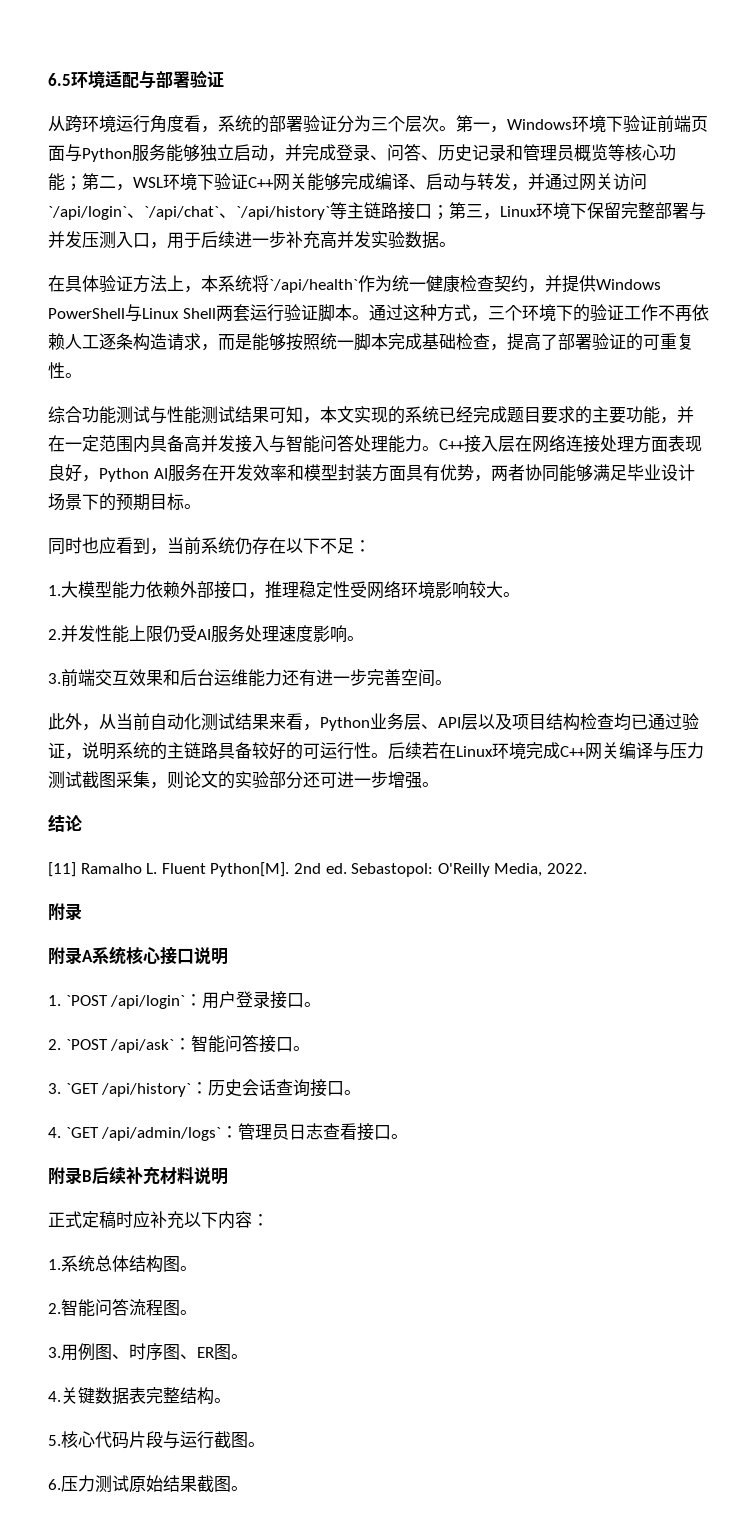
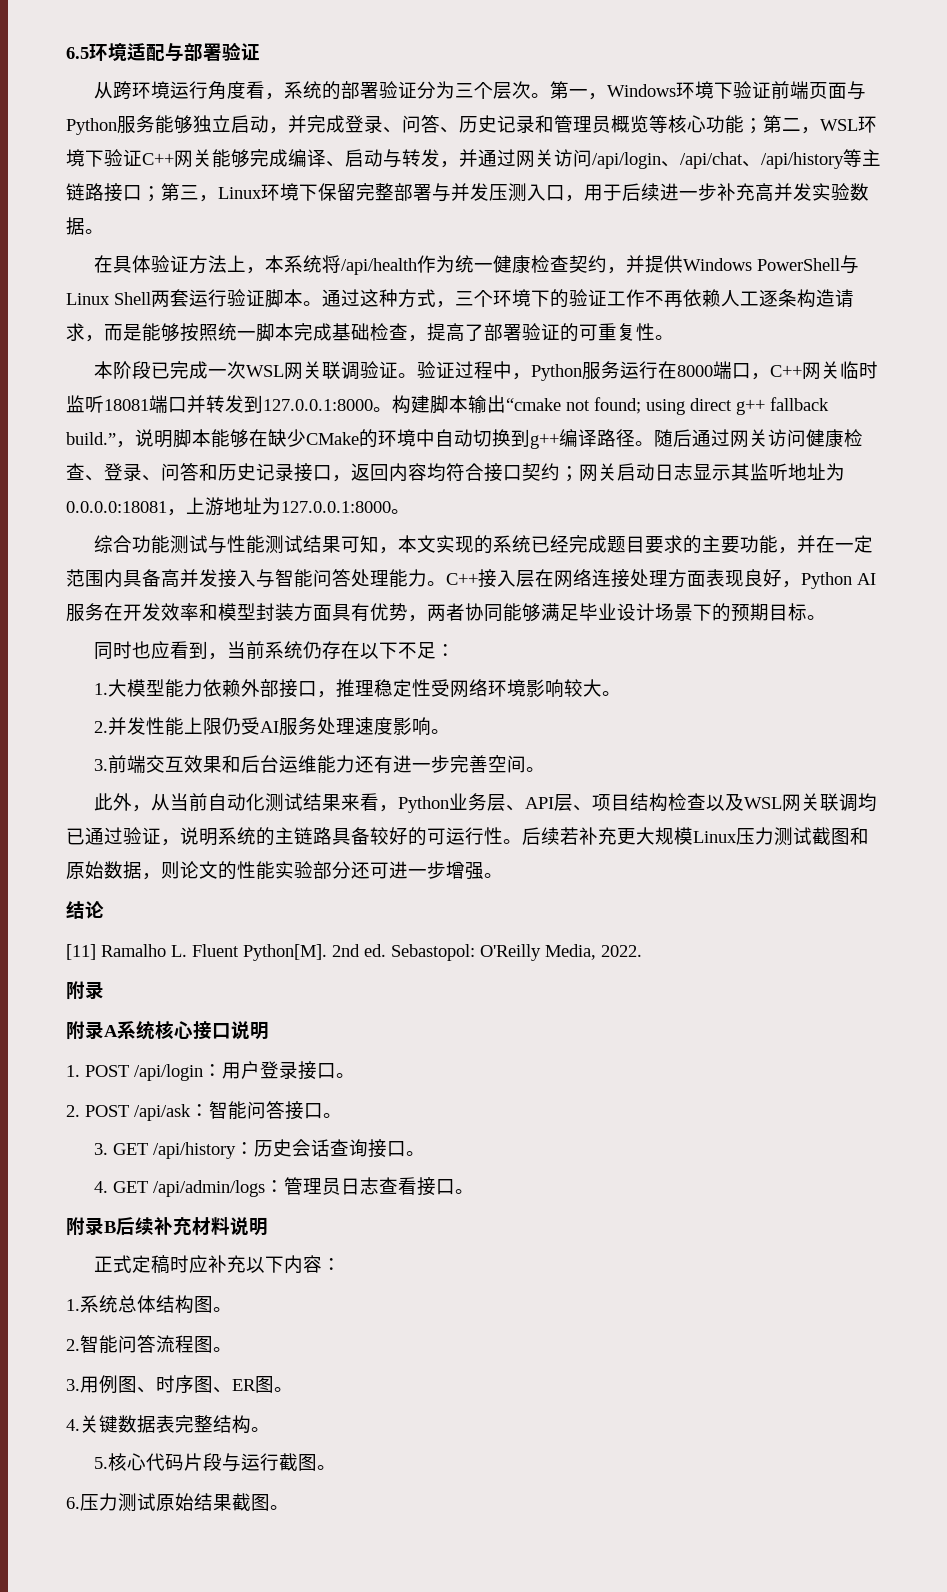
[48,206,330,220] `/api/login`、`/api/chat`、`/api/history` -> [592,152,844,169] /api/login、/api/chat、/api/history
[269,279,358,293] `/api/health` -> [340,258,417,275] /api/health
(82, 375) none -> [93,361,878,381] [66,395,829,415] [66,429,863,449] [66,463,845,482] [66,497,410,516] // 本阶段已完成一次WSL网关联调验证。验证过程中，Python服务运行在8000端口，C++网关临时监听18081端口并转发到127.0.0.1:8000。构建脚本输出“cmake not found; using direct g++ fallback build.”，说明脚本能够在缺少CMake的环境中自动切换到g++编译路径。随后通过网关访问健康检查、登录、问答和历史记录接口，返回内容均符合接口契约；网关启动日志显示其监听地址为0.0.0.0:18081，上游地址为127.0.0.1:8000。
[478,713,512,730] 以及 -> [572,805,592,811] 、
(614, 721) none -> [705,793,858,812] 以及WSL网关联调
[439,742,670,760] 在Linux环境完成C++网关编译与 -> [579,827,737,845] 补充更大规模Linux
[116,771,150,788] 采集 -> [850,827,869,845] [66,861,142,879] 和原始数据
(235, 780) none -> [237,861,275,880] 性能
[65,995,186,1009] `POST /api/login` -> [85,1064,203,1081] POST /api/login
[65,1039,175,1053] `POST /api/ask` -> [85,1104,191,1121] POST /api/ask
[65,1083,192,1097] `GET /api/history` -> [112,1142,236,1159] GET /api/history
[65,1127,222,1141] `GET /api/admin/logs` -> [112,1180,265,1197] GET /api/admin/logs

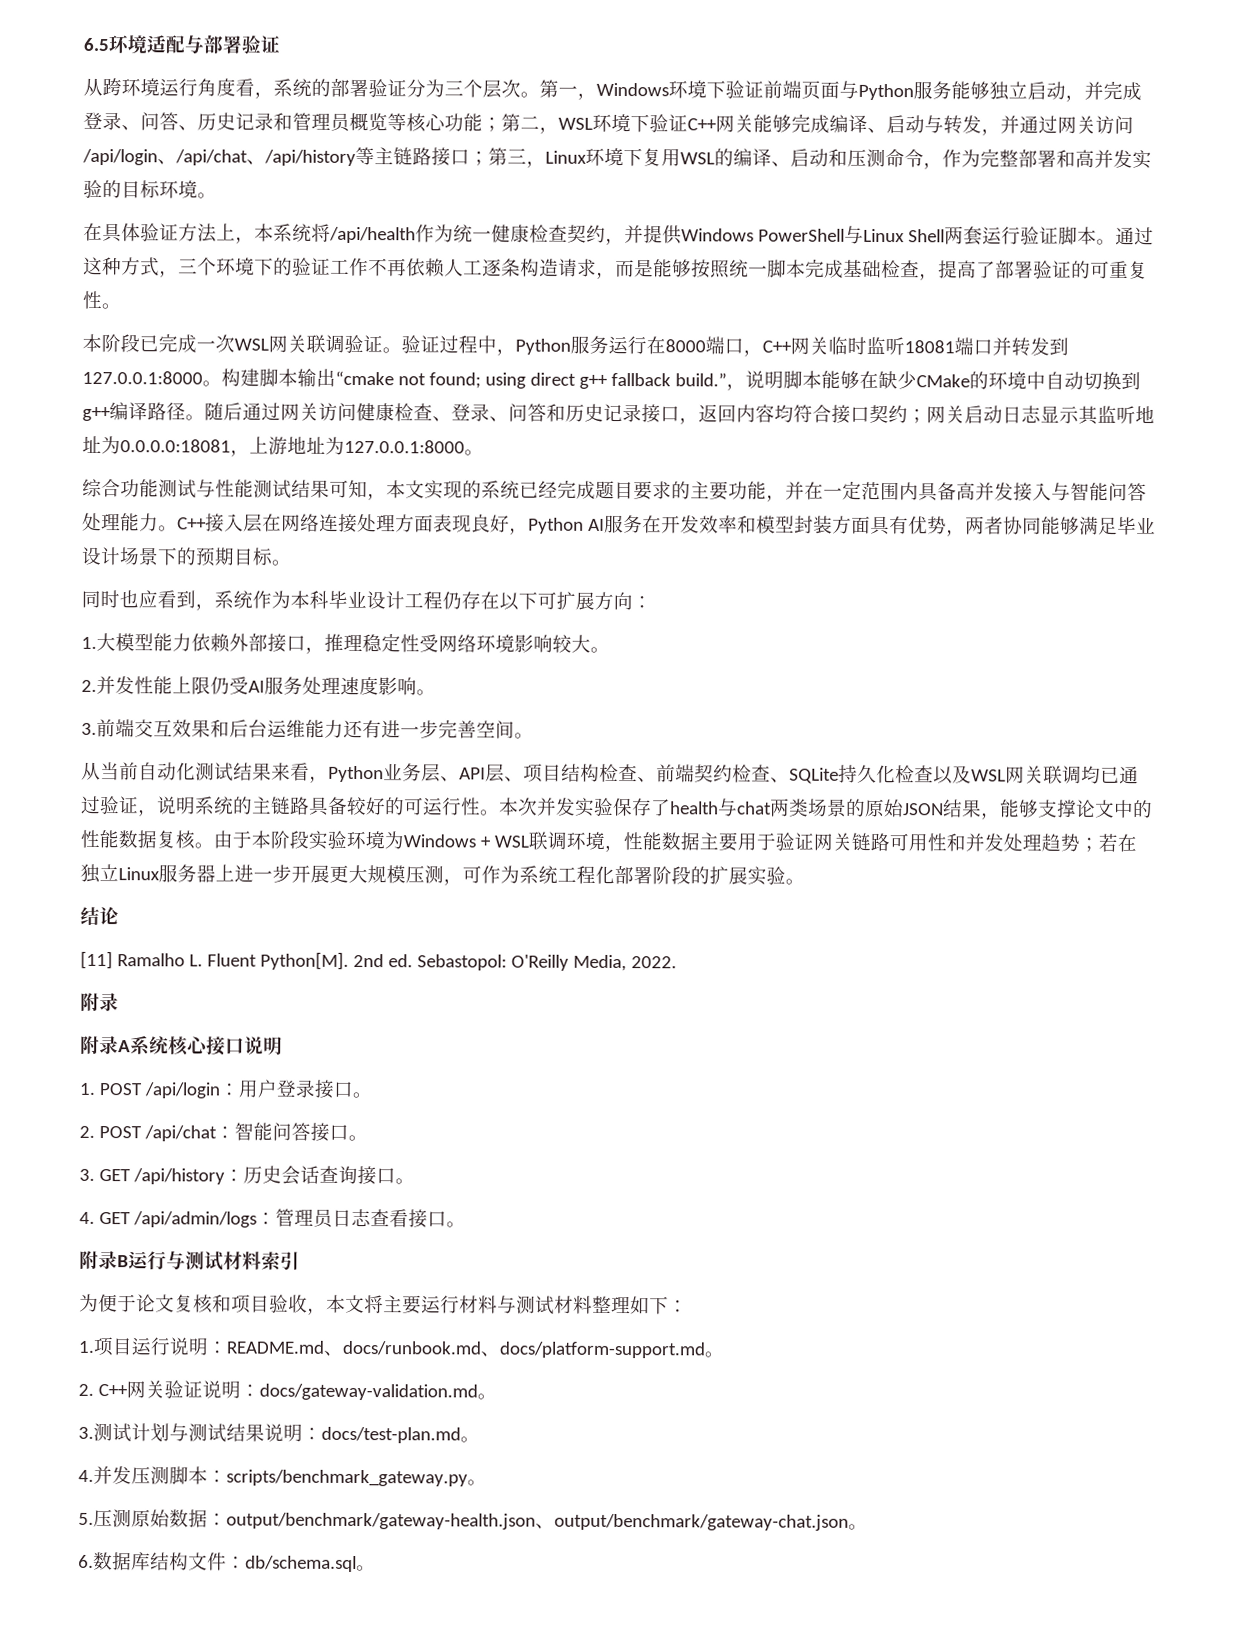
[318,183,869,202] [66,217,85,235] 保留完整部署与并发压测入口，用于后续进一步补充高并发实验数据 -> [642,148,1152,170] [83,179,198,199] 复用WSL的编译、启动和压测命令，作为完整部署和高并发实验的目标环境
[226,641,436,659] 当前系统仍存在以下不足 -> [214,590,633,611] 系统作为本科毕业设计工程仍存在以下可扩展方向
[93,793,151,812] 此外， -> (534, 735) none
(706, 801) none -> [637,764,934,784] 、前端契约检查、SQLite持久化检查
[522,827,869,846] [66,861,484,880] 后续若补充更大规模Linux压力测试截图和原始数据，则论文的性能实验部分还可进一步增强 -> [499,797,1153,820] [80,829,1137,853] [80,863,786,886] 本次并发实验保存了health与chat两类场景的原始JSON结果，能够支撑论文中的性能数据复核。由于本阶段实验环境为Windows + WSL联调环境，性能数据主要用于验证网关链路可用性和并发处理趋势；若在独立Linux服务器上进一步开展更大规模压测，可作为系统工程化部署阶段的扩展实验
[134,1104,191,1121] /api/ask -> [143,1125,217,1142] /api/chat
[116,1217,268,1236] [93,1255,341,1274] [66,1295,232,1314] [66,1335,232,1354] [66,1375,293,1394] [66,1415,270,1434] [93,1453,336,1472] [66,1493,270,1512] 后续补充材料说明 // 正式定稿时应补充以下内容： // 1.系统总体结构图。 // 2.智能问答流程图。 // 3.用例图、时序图、ER图。 // 4.关键数据表完整结构。 // 5.核心代码片段与运行截图。 // 6.压力测试原始结果截图 -> [128,1251,300,1271] [79,1293,688,1315] [78,1336,724,1359] [78,1380,497,1401] [78,1422,480,1444] [78,1465,487,1487] [78,1508,868,1531] [78,1551,357,1573] 运行与测试材料索引 // 为便于论文复核和项目验收，本文将主要运行材料与测试材料整理如下： // 1.项目运行说明：README.md、docs/runbook.md、docs/platform-support.md。 // 2. C++网关验证说明：docs/gateway-validation.md。 // 3.测试计划与测试结果说明：docs/test-plan.md。 // 4.并发压测脚本：scripts/benchmark_gateway.py。 // 5.压测原始数据：output/benchmark/gateway-health.json、output/benchmark/gateway-chat.json。 // 6.数据库结构文件：db/schema.sql

